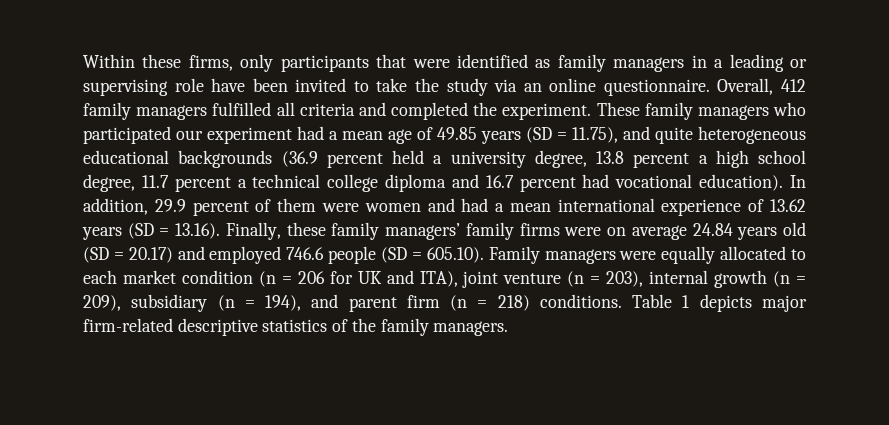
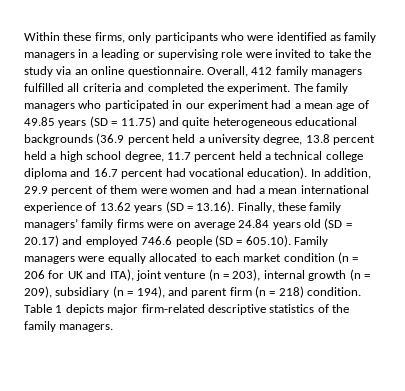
[376,54,407,68] that -> [220,32,244,41] who
[211,78,288,92] have been -> [245,52,272,58] were
[596,102,640,116] These -> [293,83,313,92] The
(171, 135) none -> [172,100,183,109] in
[572,127,618,143] 11.75), -> [120,116,156,128] 11.75)
(690, 160) none -> [24,151,47,160] held
(231, 184) none -> [238,151,262,160] held
[539,294,622,308] conditions. -> [307,287,362,296] condition.

